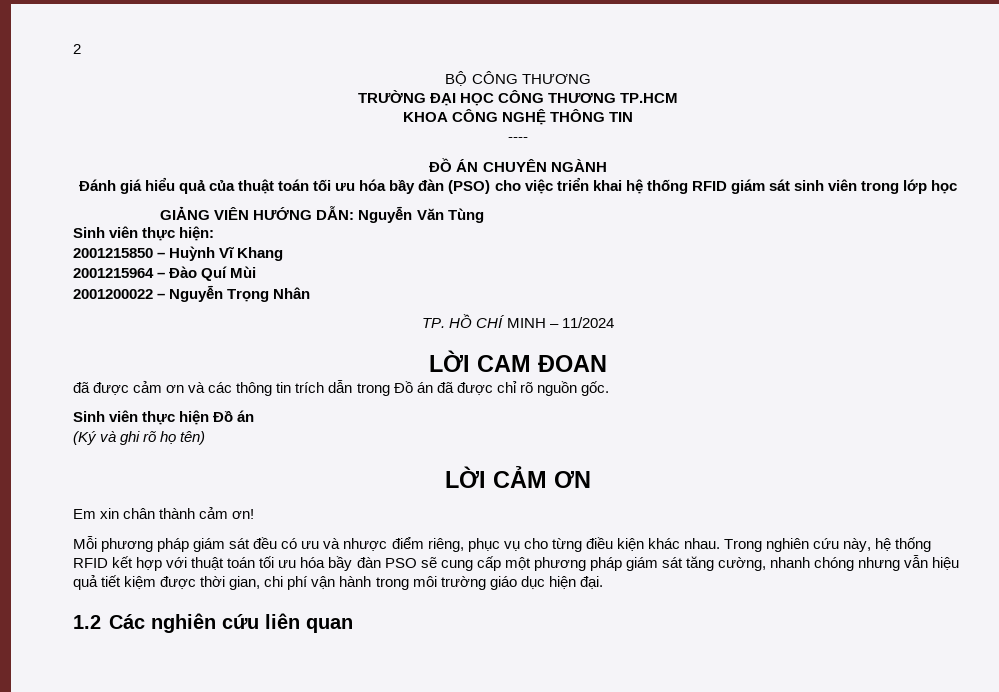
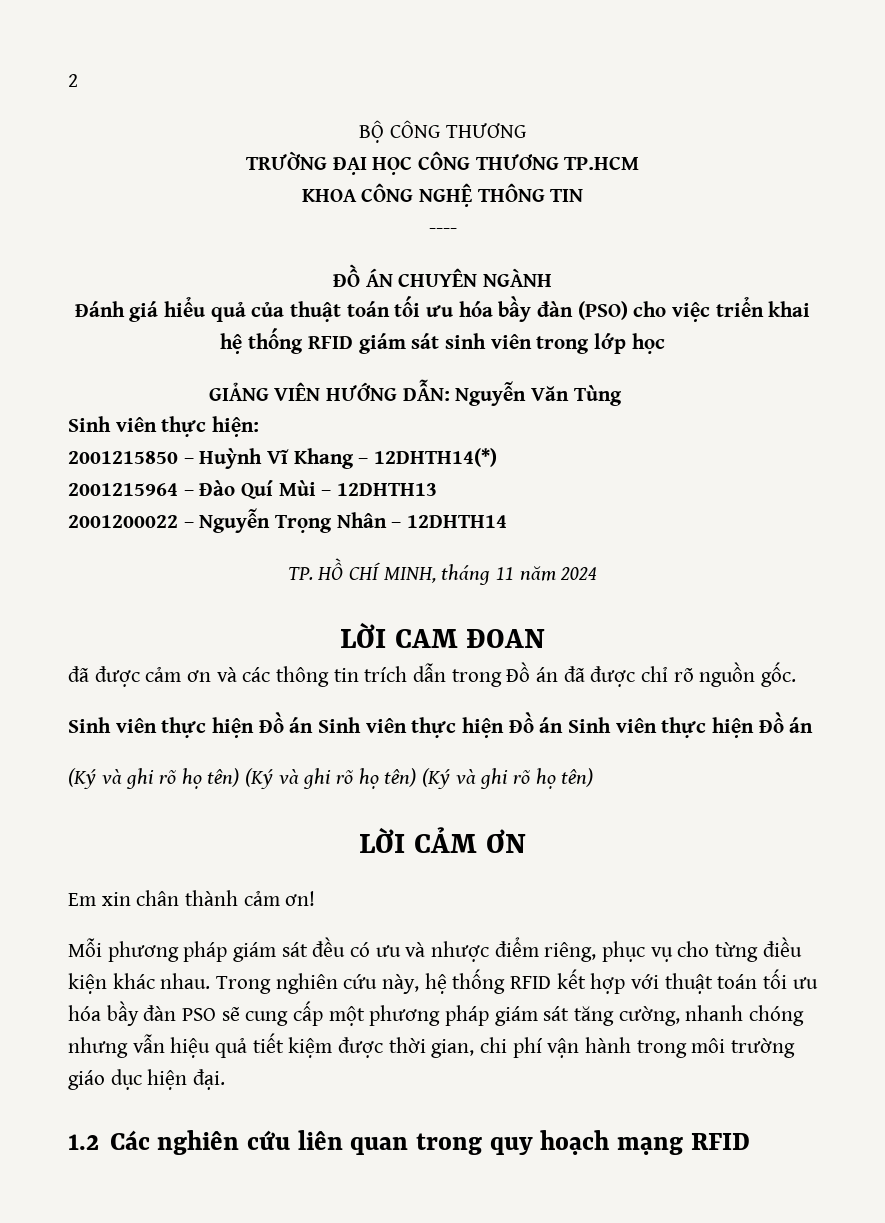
(284, 254) none -> [358,448,498,467] – 12DHTH14(*)
(257, 272) none -> [321,483,438,496] – 12DHTH13
(311, 293) none -> [391,515,508,528] – 12DHTH14
[506,317,614,328] MINH – 11/2024 -> [383,564,598,585] MINH, tháng 11 năm 2024
[73,431,206,445] // (Ký và ghi rõ họ tên) -> [318,712,814,738] [68,768,594,789] Sinh viên thực hiện Đồ án Sinh viên thực hiện Đồ án // (Ký và ghi rõ họ tên) (Ký và ghi rõ họ tên) (Ký và ghi rõ họ tên)
(353, 625) none -> [415,1130,750,1155] trong quy hoạch mạng RFID

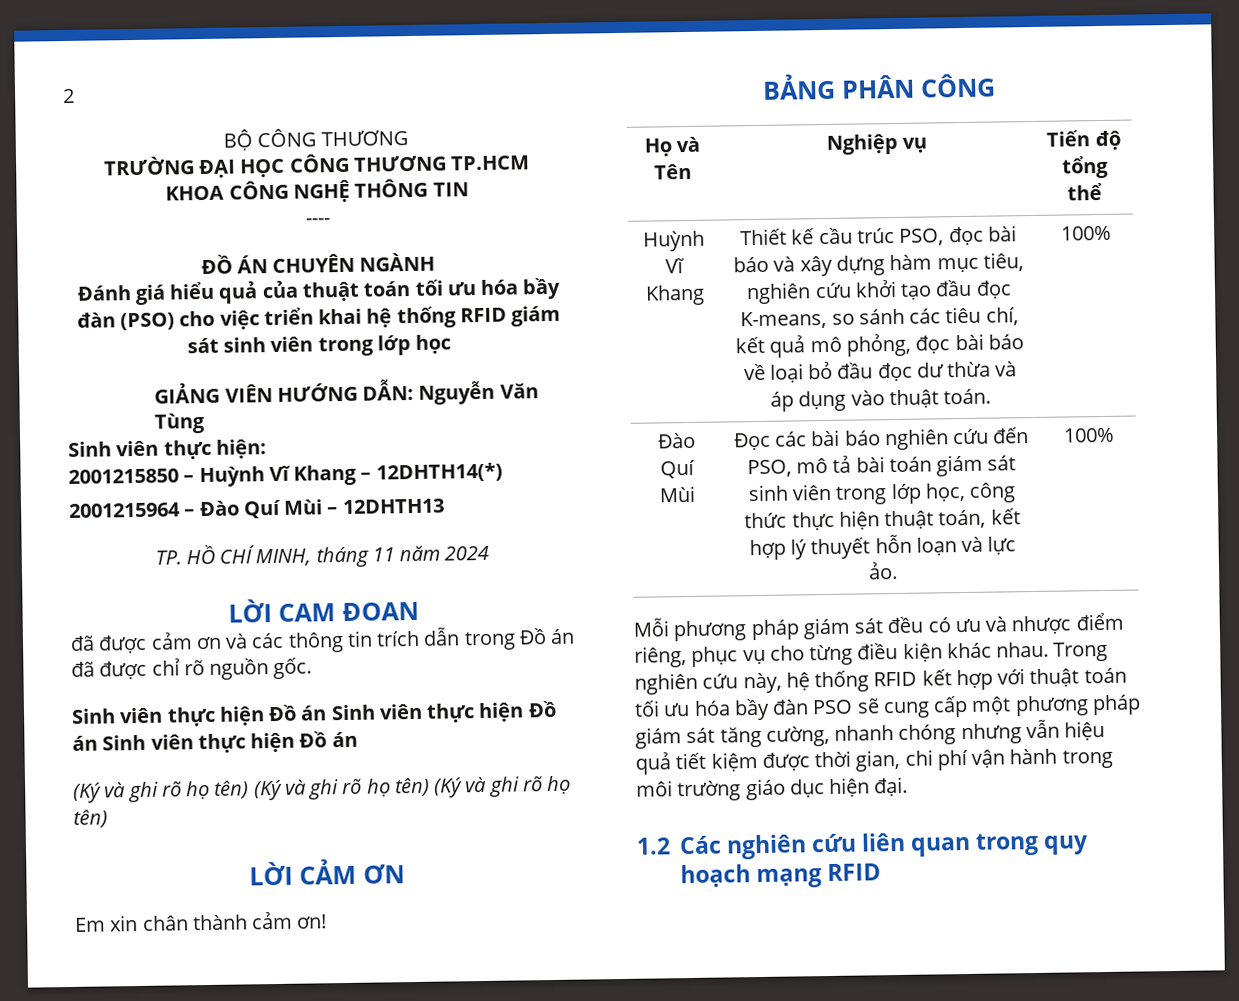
[68,508,508,533] // 2001200022 – Nguyễn Trọng Nhân – 12DHTH14 -> (445, 506) none
(316, 898) none -> [761,73,996,100] [643,136,701,157] [654,163,693,180] [825,133,928,155] [1046,130,1121,151] [1061,155,1109,179] [1067,182,1102,201] [643,230,705,252] [665,258,685,274] [644,284,705,306] [740,225,1017,246] [733,252,1024,277] [746,279,1012,305] [740,306,1019,330] [735,333,1024,358] [743,361,1018,383] [769,388,992,412] [1060,225,1111,241] [658,432,696,449] [660,459,695,479] [659,485,696,503] [733,427,1030,451] [746,454,1017,478] [747,482,1017,505] [744,508,1021,531] [748,534,1017,561] [868,561,898,580] [1063,427,1114,443] // BẢNG PHÂN CÔNG // Họ và Tên | Nghiệp vụ | Tiến độ tổng thể // Huỳnh Vĩ Khang | Thiết kế cầu trúc PSO, đọc bài báo và xây dựng hàm mục tiêu, nghiên cứu khởi tạo đầu đọc K-means, so sánh các tiêu chí, kết quả mô phỏng, đọc bài báo về loại bỏ đầu đọc dư thừa và áp dụng vào thuật toán. | 100% // Đào Quí Mùi | Đọc các bài báo nghiên cứu đến PSO, mô tả bài toán giám sát sinh viên trong lớp học, công thức thực hiện thuật toán, kết hợp lý thuyết hỗn loạn và lực ảo. | 100%

